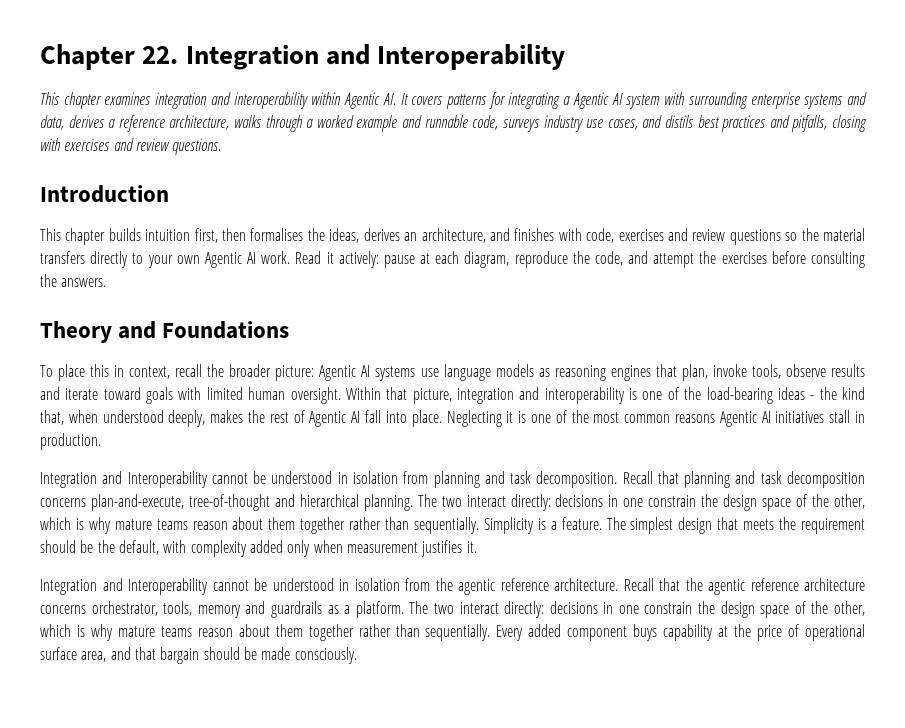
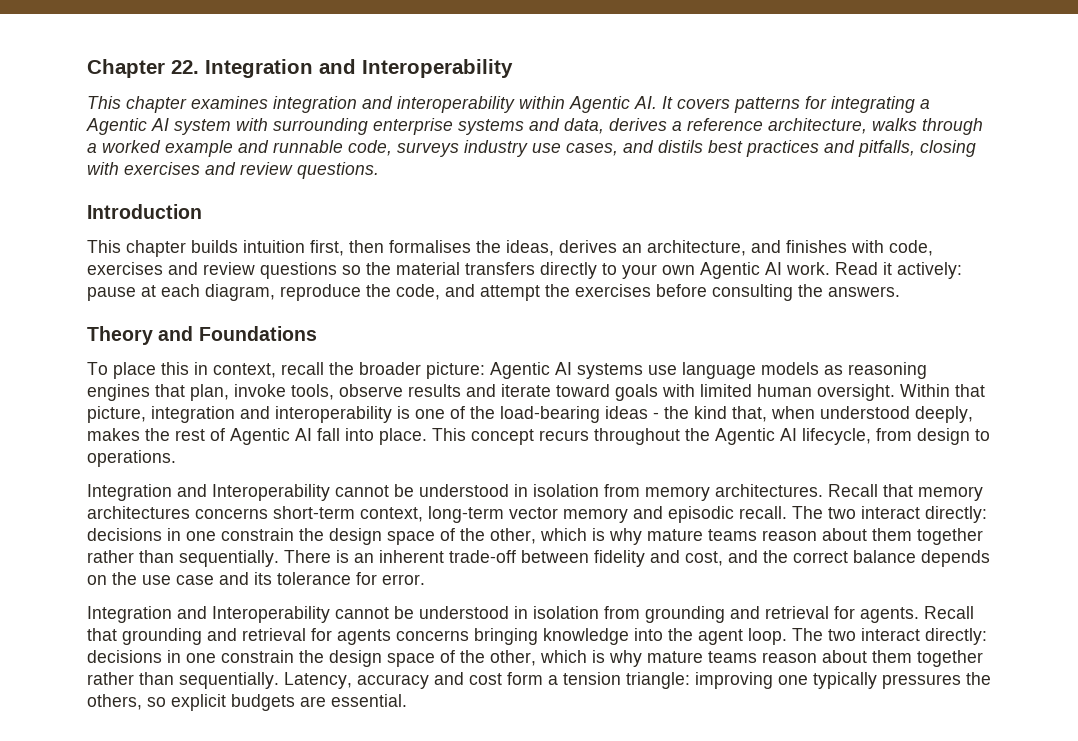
[446,410,865,427] [40,433,101,450] [40,471,866,488] [40,494,413,511] Neglecting it is one of the most common reasons Agentic AI initiatives stall in production. // Integration and Interoperability cannot be understood in isolation from planning and task decomposition. Recall that planning and task decomposition concerns plan-and-execute, tree-of-thought and hierarchical planning. -> [432,428,990,445] [87,450,176,467] [87,484,983,501] [87,506,787,523] This concept recurs throughout the Agentic AI lifecycle, from design to operations. // Integration and Interoperability cannot be understood in isolation from memory architectures. Recall that memory architectures concerns short-term context, long-term vector memory and episodic recall.
[483,517,865,534] [40,540,477,557] [40,578,865,595] [40,601,404,618] Simplicity is a feature. The simplest design that meets the requirement should be the default, with complexity added only when measurement justifies it. // Integration and Interoperability cannot be understood in isolation from the agentic reference architecture. Recall that the agentic reference architecture concerns orchestrator, tools, memory and guardrails as a platform. -> [284,550,990,567] [87,572,425,585] [87,606,974,623] [87,628,787,645] There is an inherent trade-off between fidelity and cost, and the correct balance depends on the use case and its tolerance for error. // Integration and Interoperability cannot be understood in isolation from grounding and retrieval for agents. Recall that grounding and retrieval for agents concerns bringing knowledge into the agent loop.
[496,624,866,641] [40,647,357,664] Every added component buys capability at the price of operational surface area, and that bargain should be made consciously. -> [284,672,991,689] [87,694,407,711] Latency, accuracy and cost form a tension triangle: improving one typically pressures the others, so explicit budgets are essential.

